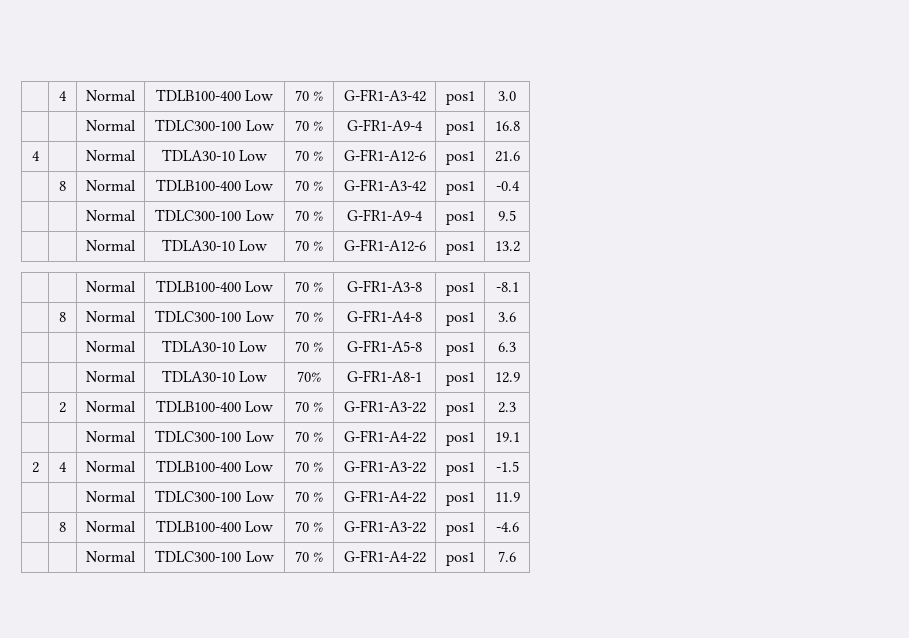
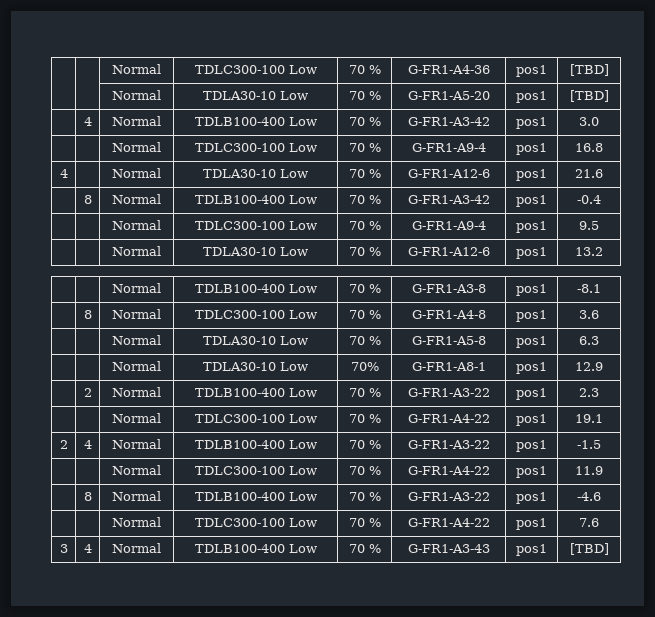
(59, 96) | -> [112,64,161,74] [194,65,317,74] [348,65,381,74] [407,65,490,74] [516,65,547,77] [569,64,609,76] [112,90,161,100] [203,91,308,100] [348,91,381,100] [407,91,490,100] [516,91,547,103] [569,90,609,102] | | Normal | TDLC300-100 Low | 70 % | G-FR1-A4-36 | pos1 | [TBD] // | | Normal | TDLA30-10 Low | 70 % | G-FR1-A5-20 | pos1 | [TBD] // |
(516, 556) none -> [59,544,68,553] [83,544,92,553] [112,543,161,553] [194,544,317,553] [348,544,381,553] [407,544,490,553] [516,544,547,556] [569,543,609,555] // 3 | 4 | Normal | TDLB100-400 Low | 70 % | G-FR1-A3-43 | pos1 | [TBD]

